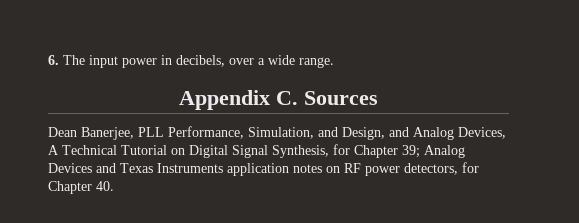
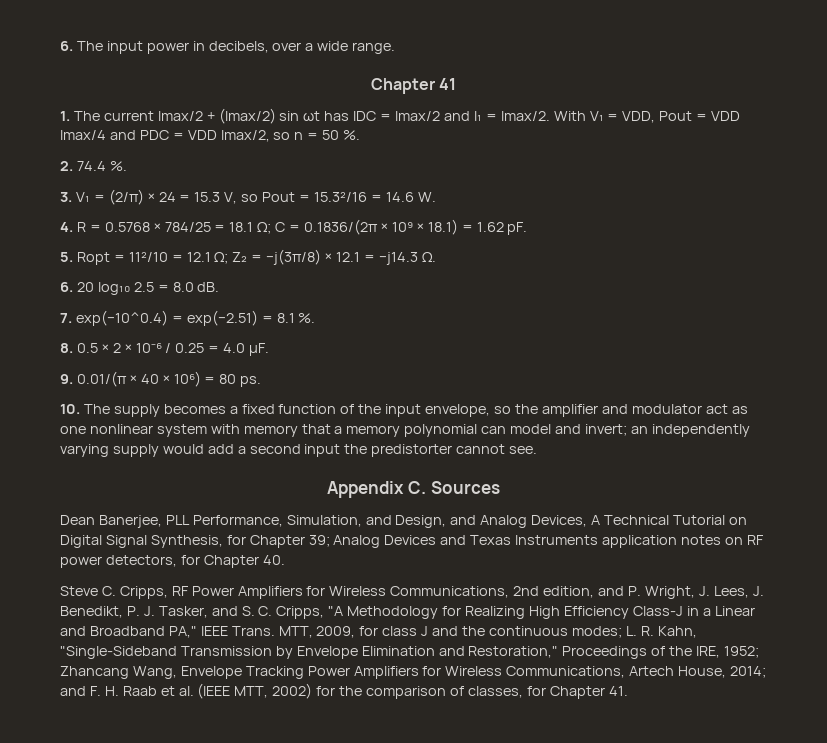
(334, 62) none -> [370,78,457,94] [60,108,741,124] [60,130,361,142] [60,161,127,171] [60,189,436,205] [60,219,528,235] [60,249,436,265] [60,282,220,295] [60,310,316,326] [60,343,270,356] [60,371,262,387] [60,404,748,417] [60,424,750,437] [60,444,538,457] // Chapter 41 // 1. The current Imax/2 + (Imax/2) sin ωt has IDC = Imax/2 and I₁ = Imax/2. With V₁ = VDD, Pout = VDD Imax/4 and PDC = VDD Imax/2, so η = 50 %. // 2. 74.4 %. // 3. V₁ = (2/π) × 24 = 15.3 V, so Pout = 15.3²/16 = 14.6 W. // 4. R = 0.5768 × 784/25 = 18.1 Ω; C = 0.1836/(2π × 10⁹ × 18.1) = 1.62 pF. // 5. Ropt = 11²/10 = 12.1 Ω; Z₂ = −j(3π/8) × 12.1 = −j14.3 Ω. // 6. 20 log₁₀ 2.5 = 8.0 dB. // 7. exp(−10^0.4) = exp(−2.51) = 8.1 %. // 8. 0.5 × 2 × 10⁻⁶ / 0.25 = 4.0 µF. // 9. 0.01/(π × 40 × 10⁶) = 80 ps. // 10. The supply becomes a fixed function of the input envelope, so the amplifier and modulator act as one nonlinear system with memory that a memory polynomial can model and invert; an independently varying supply would add a second input the predistorter cannot see.
(114, 186) none -> [60,586,764,599] [60,606,755,619] [60,626,697,638] [60,646,760,659] [60,666,767,679] [60,683,628,699] // Steve C. Cripps, RF Power Amplifiers for Wireless Communications, 2nd edition, and P. Wright, J. Lees, J. Benedikt, P. J. Tasker, and S. C. Cripps, "A Methodology for Realizing High Efficiency Class-J in a Linear and Broadband PA," IEEE Trans. MTT, 2009, for class J and the continuous modes; L. R. Kahn, "Single-Sideband Transmission by Envelope Elimination and Restoration," Proceedings of the IRE, 1952; Zhancang Wang, Envelope Tracking Power Amplifiers for Wireless Communications, Artech House, 2014; and F. H. Raab et al. (IEEE MTT, 2002) for the comparison of classes, for Chapter 41.

